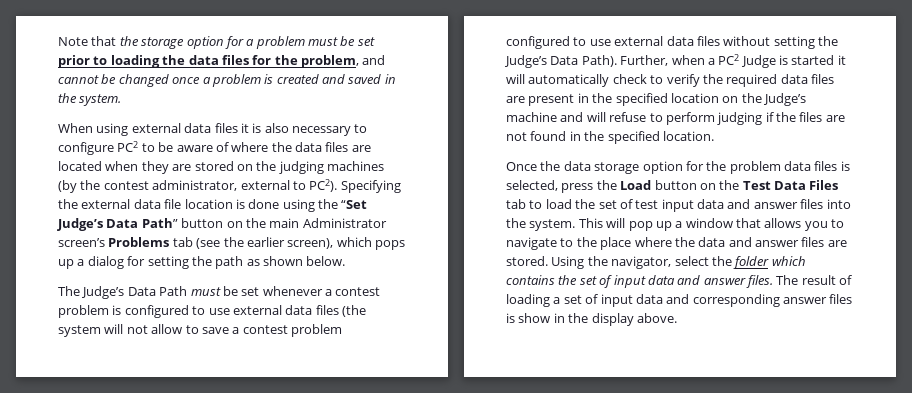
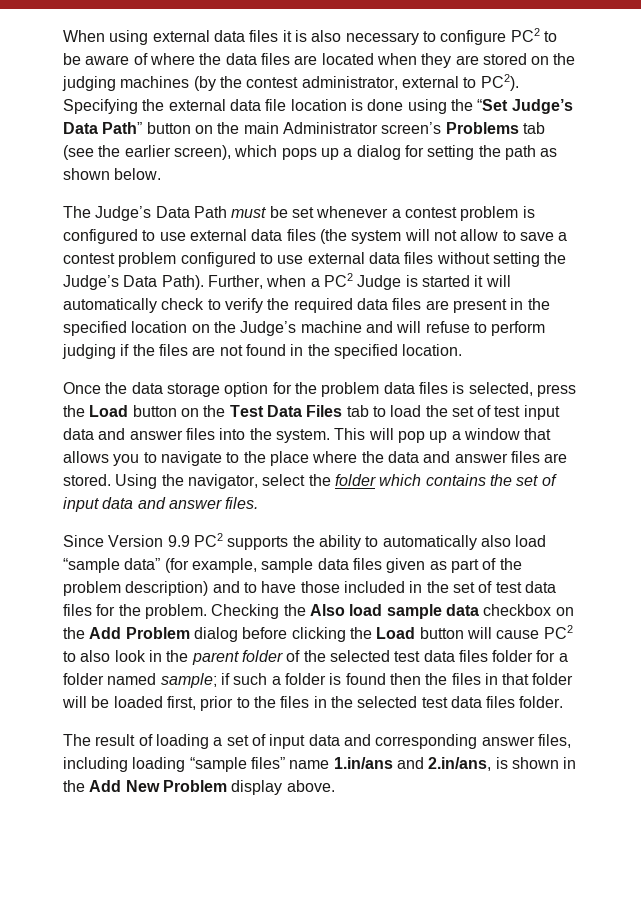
[58,36,375,49] [58,55,386,68] [58,74,396,87] [58,93,122,106] Note that the storage option for a problem must be set prior to loading the data files for the problem, and cannot be changed once a problem is created and saved in the system. // -> (63, 36) none
(773, 281) none -> [63,533,547,550] [63,558,522,573] [63,581,556,596] [63,604,574,619] [63,625,573,642] [63,650,568,665] [63,673,574,688] [62,696,564,711] // Since Version 9.9 PC2 supports the ability to automatically also load “sample data” (for example, sample data files given as part of the problem description) and to have those included in the set of test data files for the problem. Checking the Also load sample data checkbox on the Add Problem dialog before clicking the Load button will cause PC2 to also look in the parent folder of the selected test data files folder for a folder named sample; if such a folder is found then the files in that folder will be loaded first, prior to the files in the selected test data files folder. //
[829,294,853,304] [506,313,589,323] files is show in the -> [537,734,571,748] [63,757,577,772] [63,780,227,792] files, including loading “sample files” name 1.in/ans and 2.in/ans, is shown in the Add New Problem

